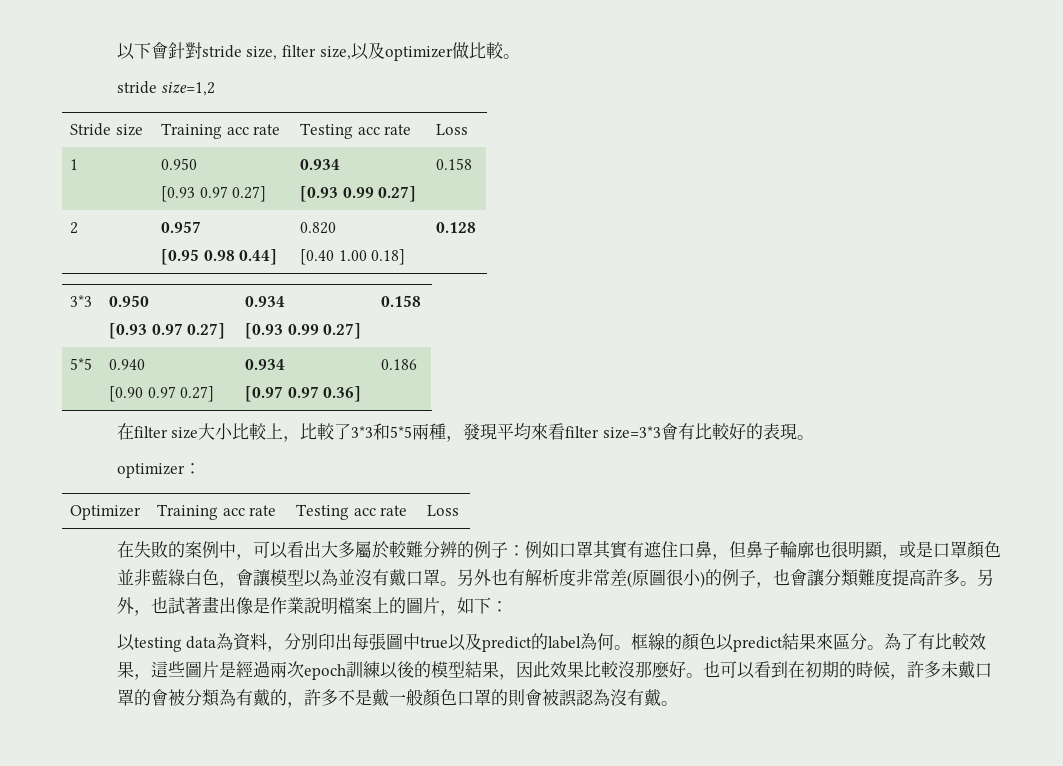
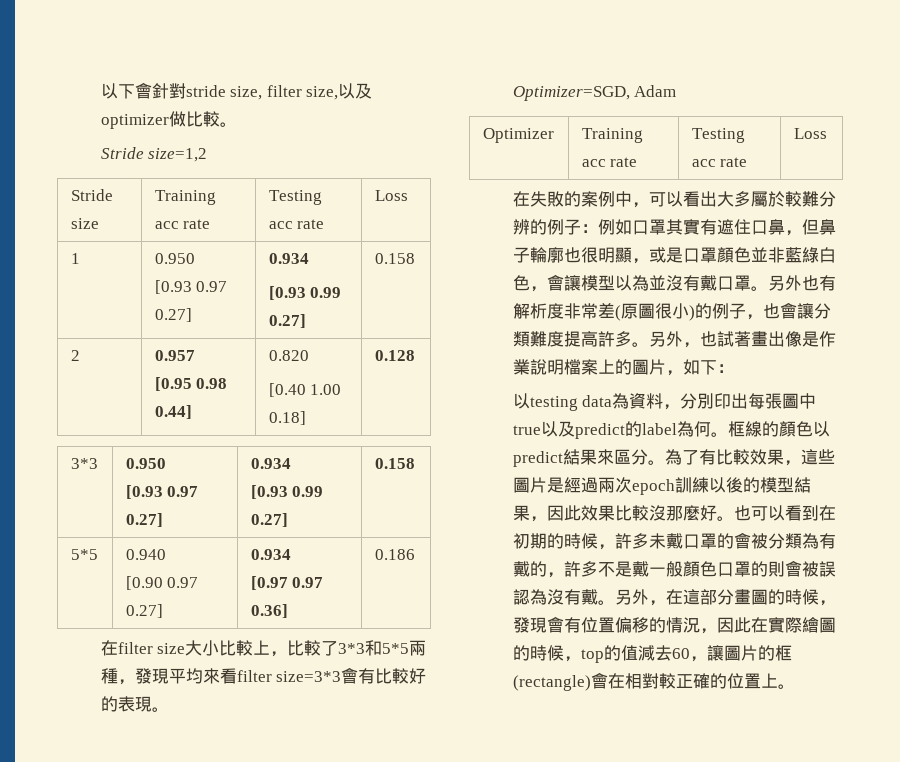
[116,81,157,94] stride -> [100,147,144,159] Stride
[116,463,201,478] optimizer： -> [512,85,677,101] Optimizer=SGD, Adam
(678, 703) none -> [614,588,836,606] [512,616,836,634] [512,645,792,663] [512,672,795,691] 另外，在這部分畫圖的時候，發現會有位置偏移的情況，因此在實際繪圖的時候，top的值減去60，讓圖片的框(rectangle)會在相對較正確的位置上。

